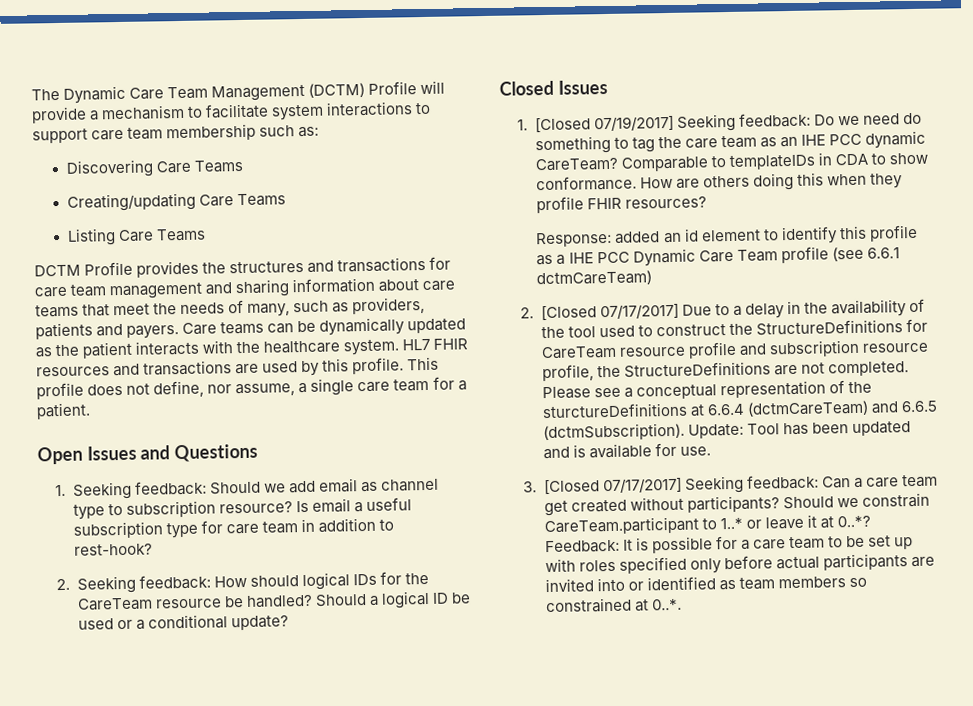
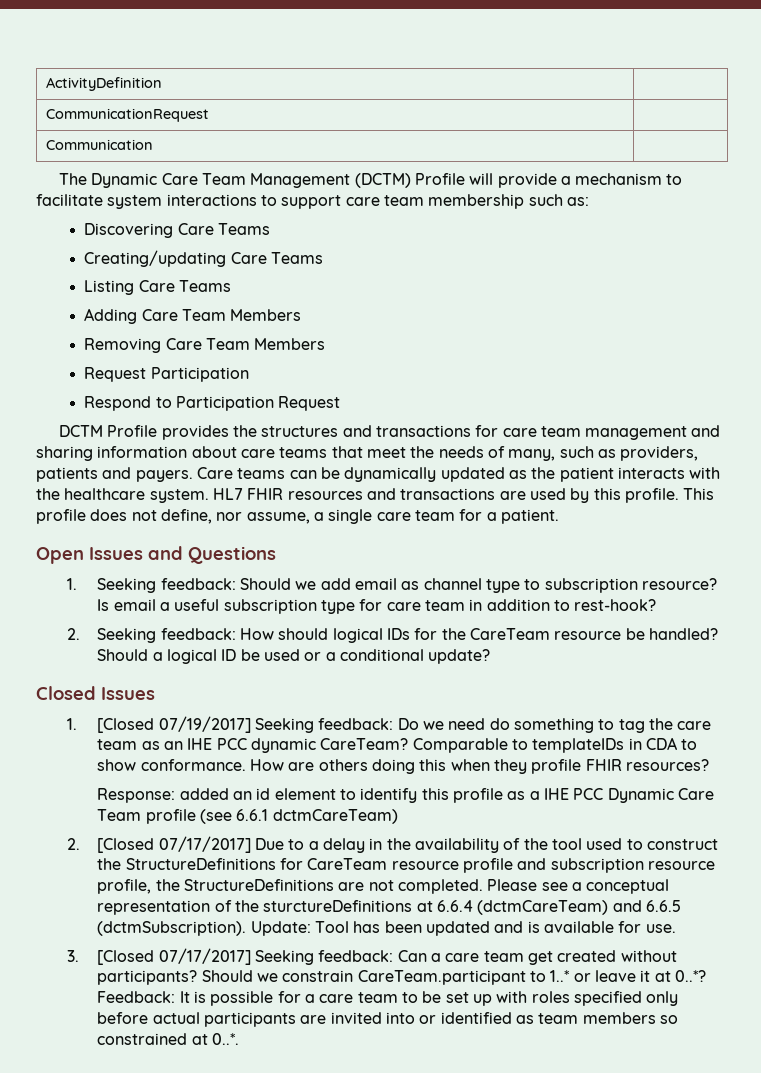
(31, 94) none -> [46,77,163,91] [46,108,210,122] [46,139,154,150] ActivityDefinition | // CommunicationRequest | // Communication | //
(206, 235) none -> [84,308,302,324] [84,338,326,353] [84,367,249,382] [84,396,341,411] // Adding Care Team Members // Removing Care Team Members // Request Participation // Respond to Participation Request

